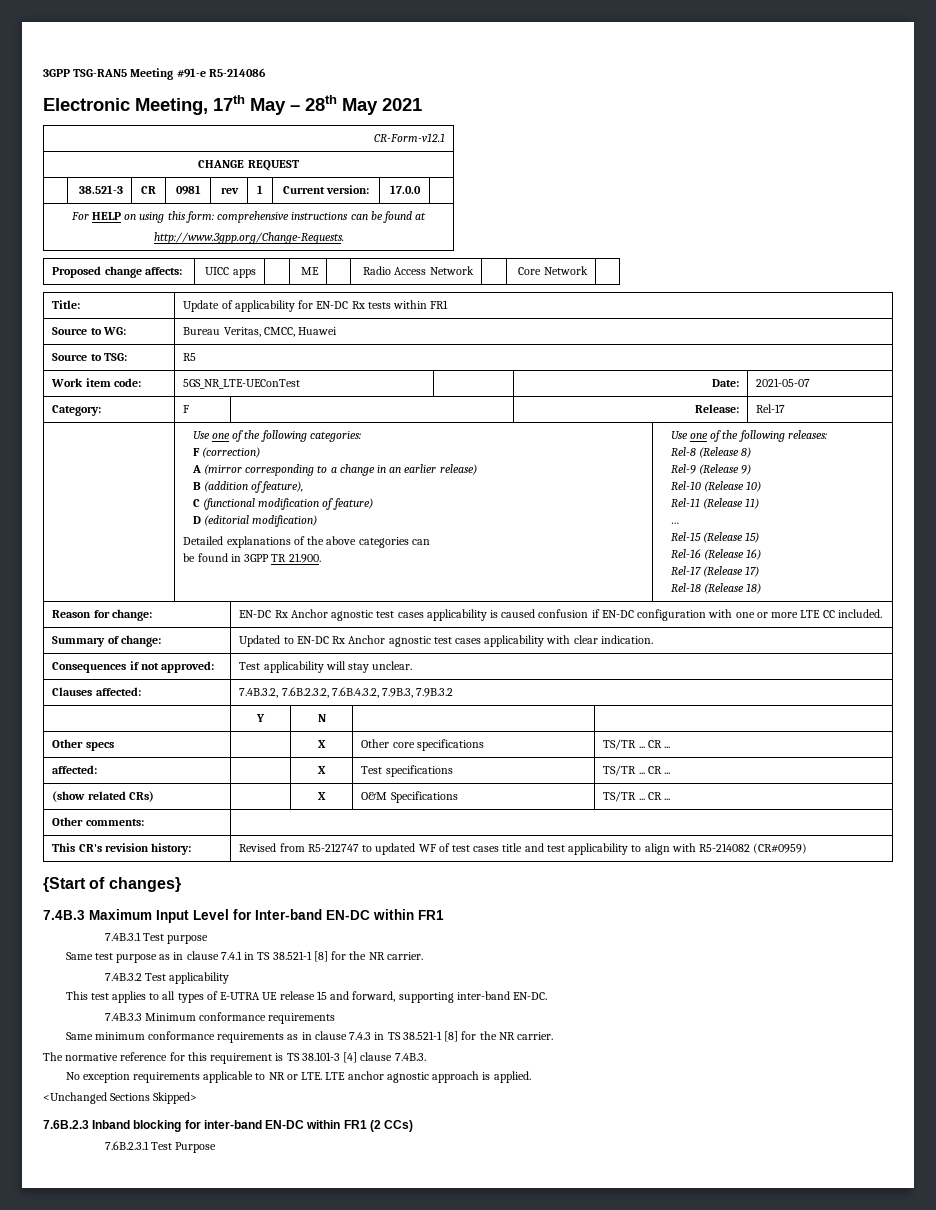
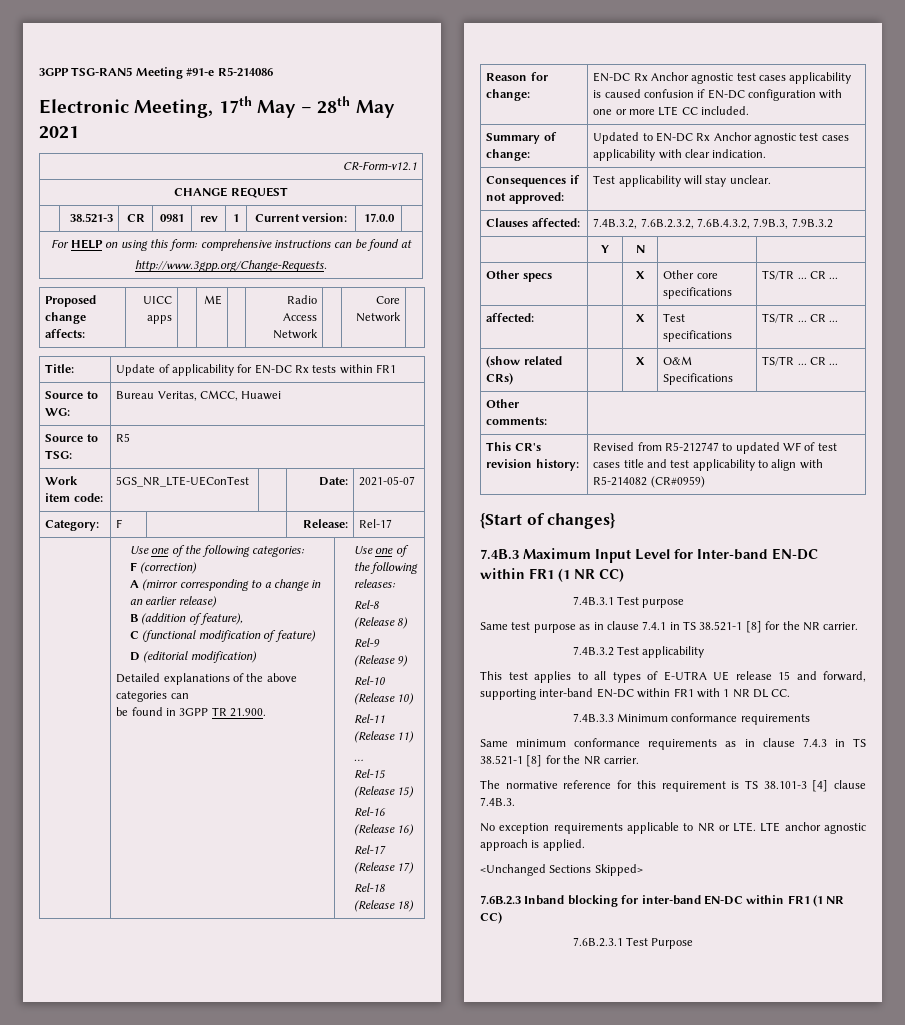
(444, 915) none -> [558,568,624,582] (1 NR CC)
[513,992,548,1000] EN-DC. -> [596,688,791,698] EN-DC within FR1 with 1 NR DL CC.
[369,1120,414,1132] (2 CCs) -> [813,895,845,907] [480,912,502,924] (1 NR CC)

